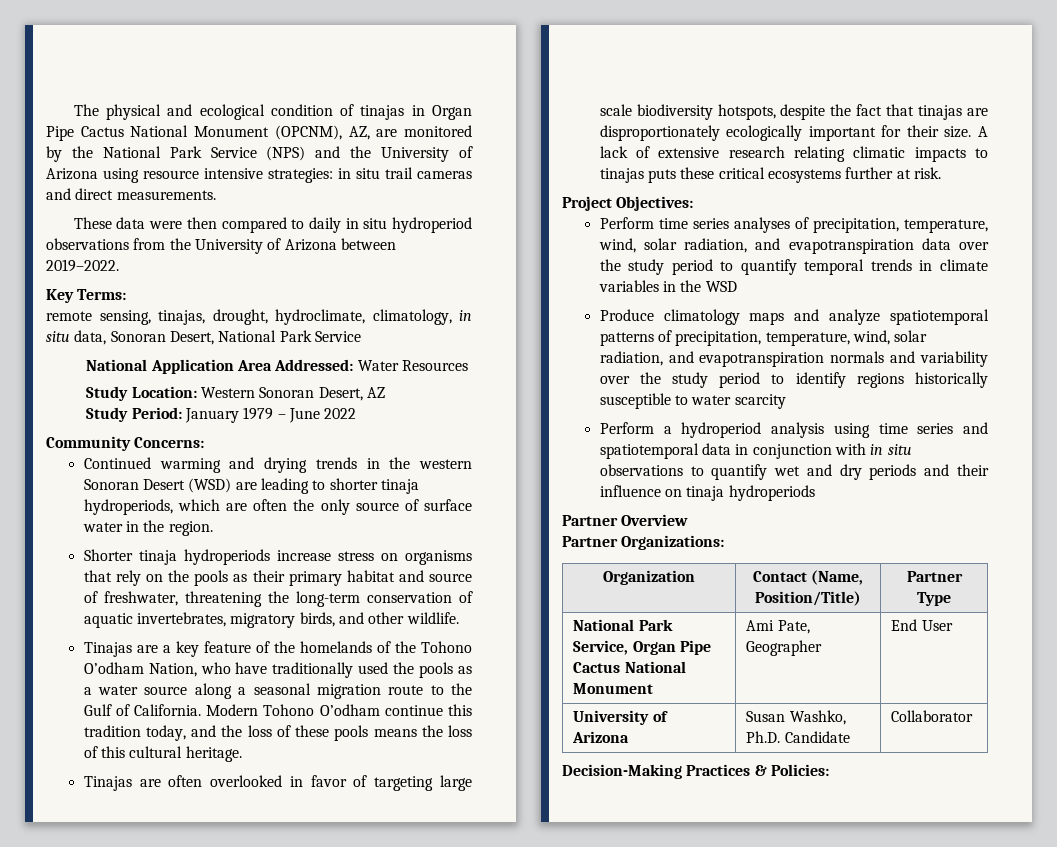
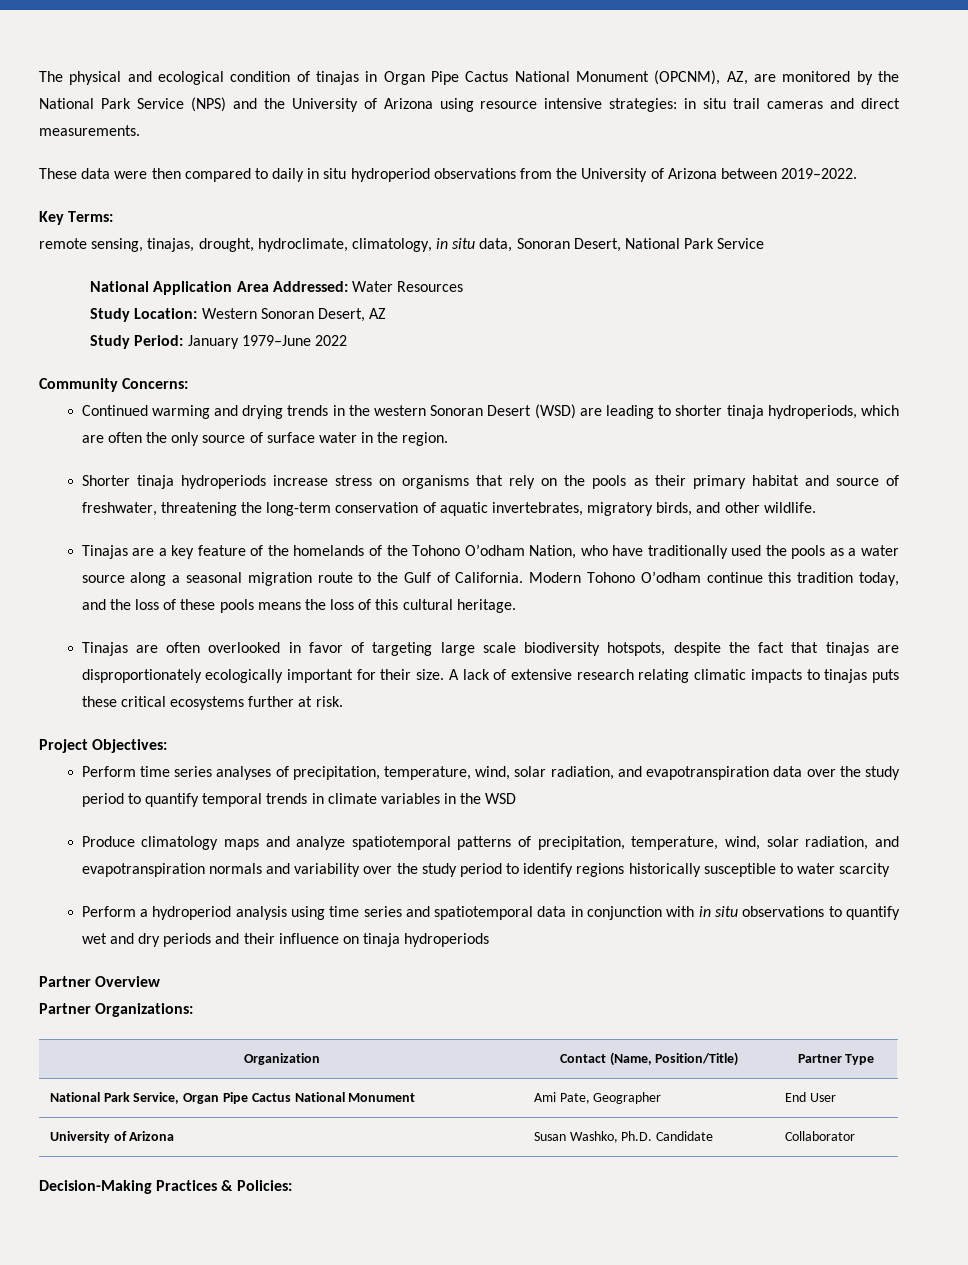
[243,407,320,423] 1979 – June -> [241,335,311,346] 1979–June

